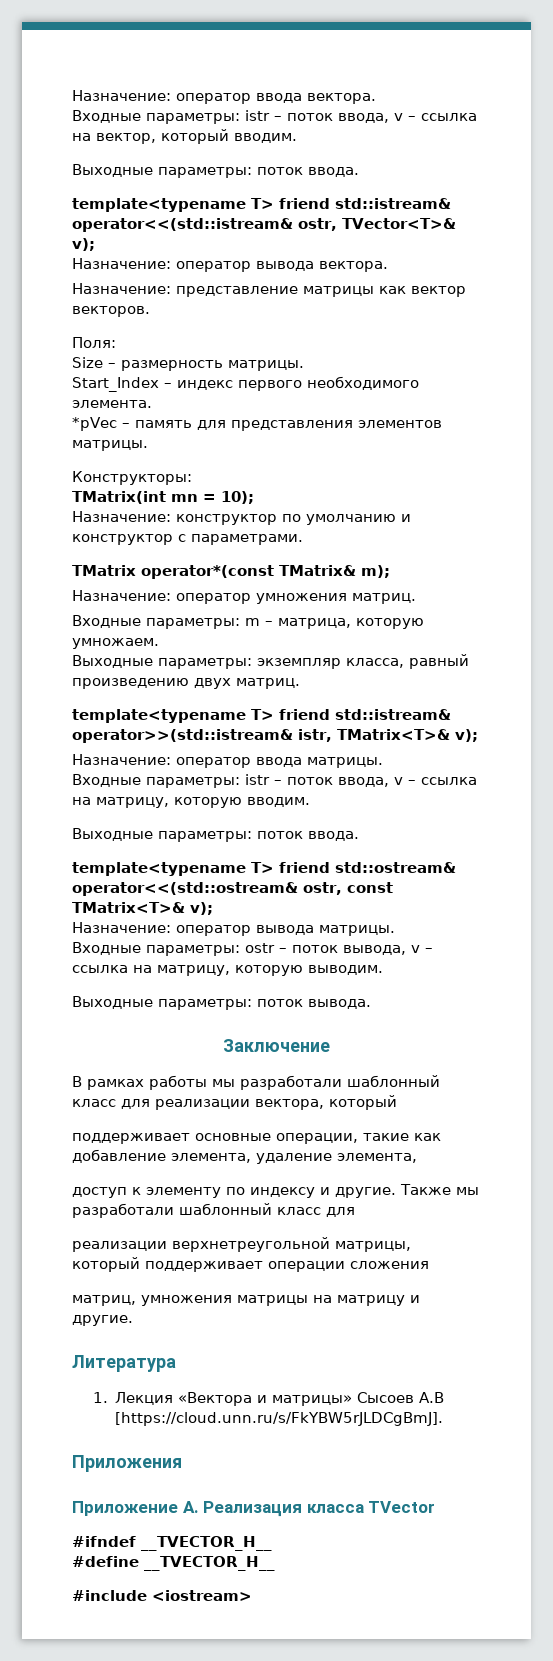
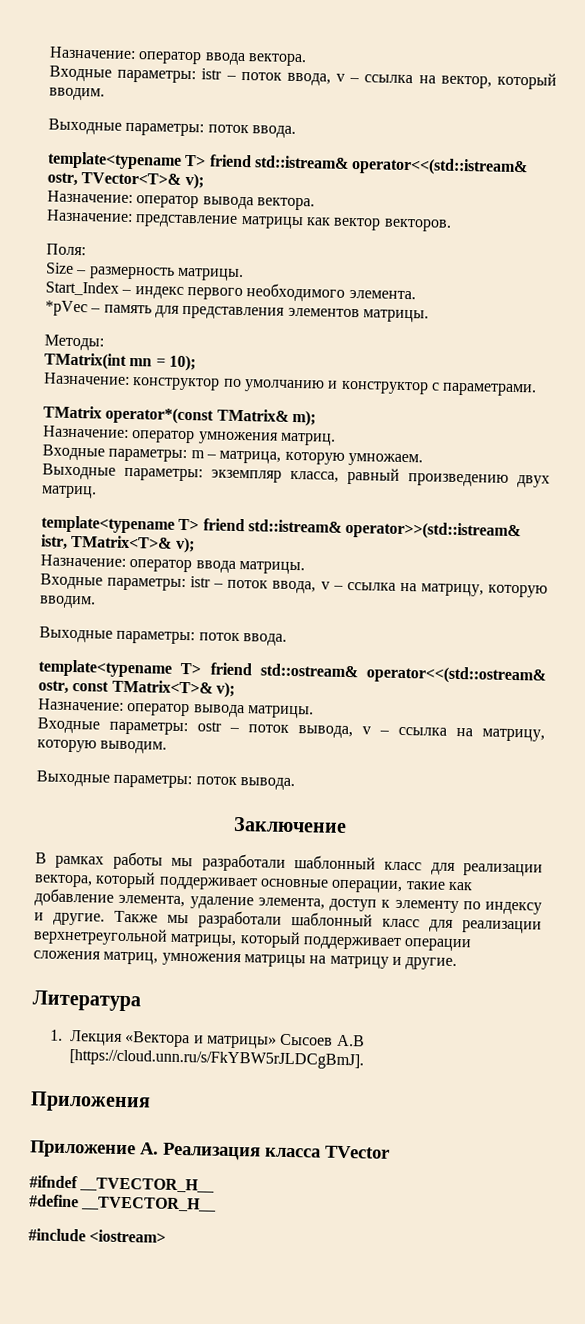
[72,471,192,485] Конструкторы: -> [44,334,104,351] Методы:
(397, 1102) // -> (157, 880) none
(417, 1158) // -> (325, 903) none
(355, 1212) // -> (454, 925) none
(429, 1265) // -> (101, 955) none

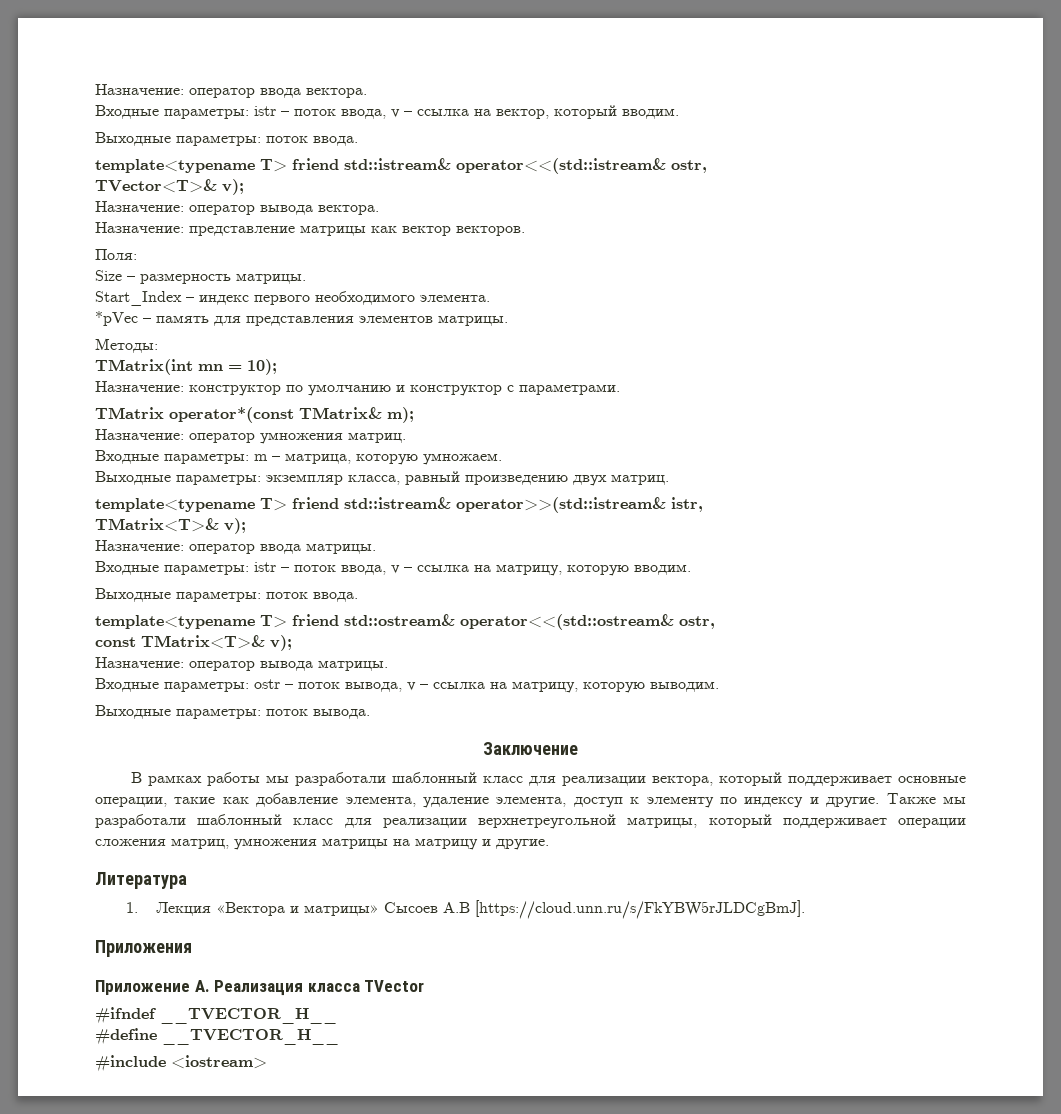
(78, 179) none -> (707, 166) //
(68, 542) none -> (703, 504) //
(69, 687) none -> (715, 622) //

